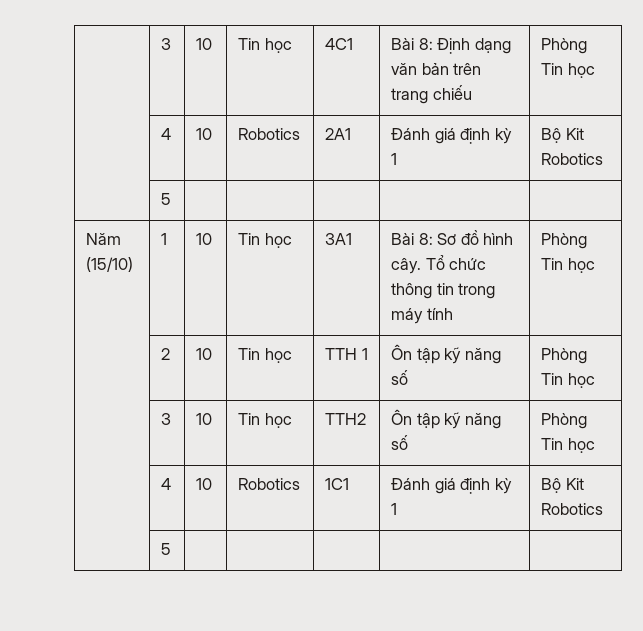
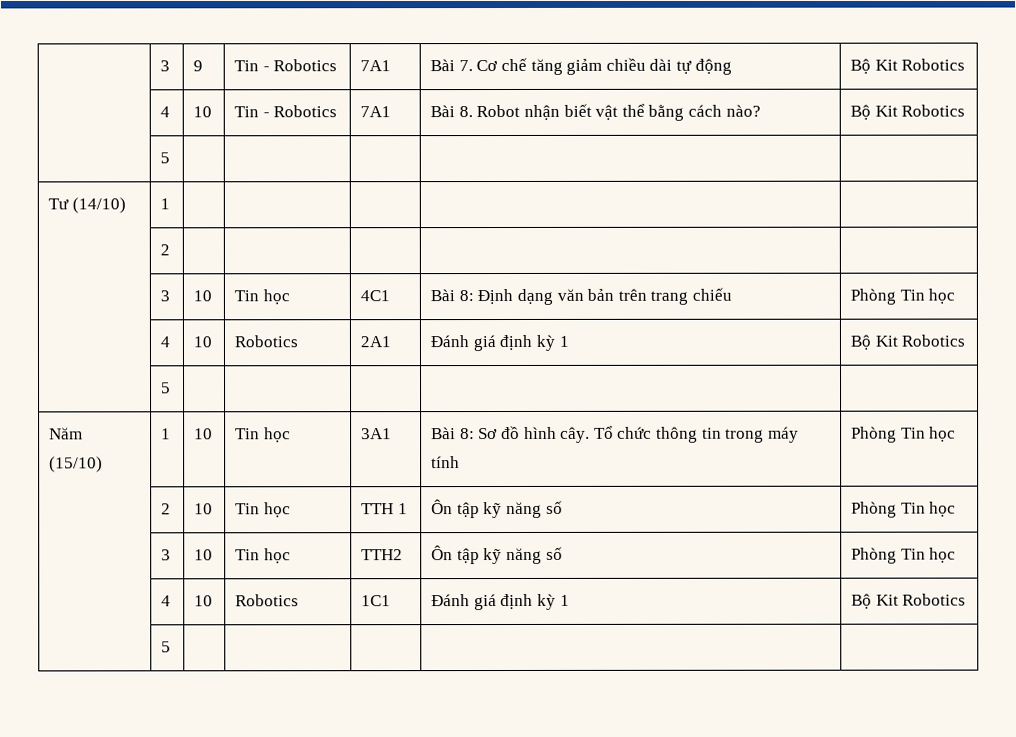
[161,38,172,50] | 3 -> [160,60,171,72] [193,60,204,72] [234,59,338,72] [360,60,392,72] [430,57,732,75] [850,58,966,74] [160,106,171,118] [193,106,213,118] [234,105,338,118] [360,106,392,118] [430,103,761,121] [850,104,966,120] [160,152,171,164] [48,197,126,214] [160,198,171,210] [160,244,171,256] [160,290,171,302] | 3 | 9 | Tin - Robotics | 7A1 | Bài 7. Cơ chế tăng giảm chiều dài tự động | Bộ Kit Robotics // | 4 | 10 | Tin - Robotics | 7A1 | Bài 8. Robot nhận biết vật thể bằng cách nào? | Bộ Kit Robotics // | 5 | | | | | // Tư (14/10) | 1 | | | | | // | 2 | | | | | // | 3

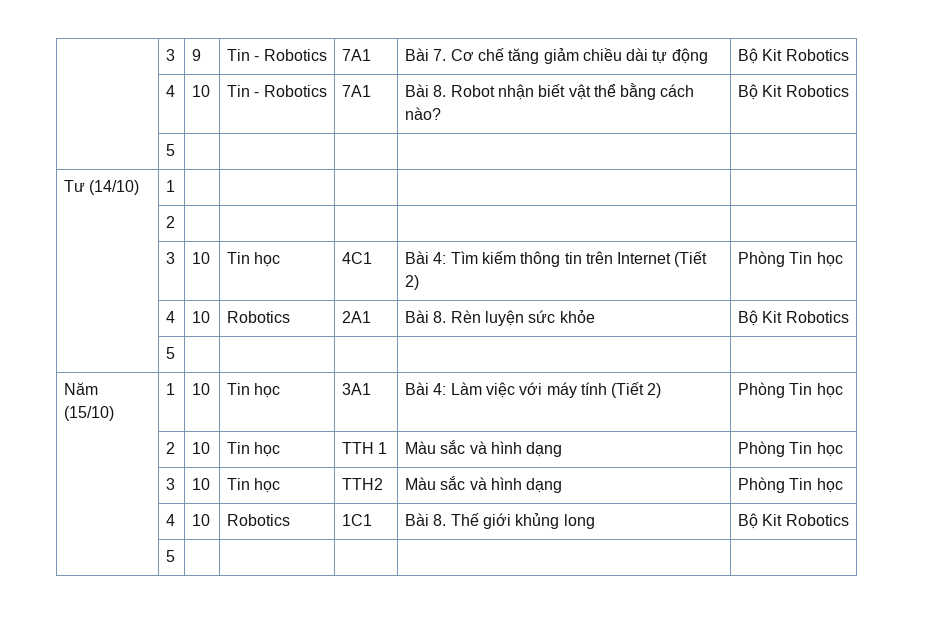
[458,287,732,305] 8: Định dạng văn bản trên trang chiếu -> [433,251,708,267] [404,275,419,290] 4: Tìm kiếm thông tin trên Internet (Tiết 2)
[430,334,569,352] Đánh giá định kỳ 1 -> [404,310,595,326] Bài 8. Rèn luyện sức khỏe
[459,425,765,443] 8: Sơ đồ hình cây. Tổ chức thông tin trong -> [433,382,543,398] 4: Làm việc với
(461, 462) none -> [611,382,662,398] (Tiết 2)
[431,499,563,519] Ôn tập kỹ năng số -> [404,440,563,457] Màu sắc và hình dạng
[431,545,563,565] Ôn tập kỹ năng số -> [404,476,563,493] Màu sắc và hình dạng
[431,593,570,611] Đánh giá định kỳ 1 -> [404,513,595,529] Bài 8. Thế giới khủng long

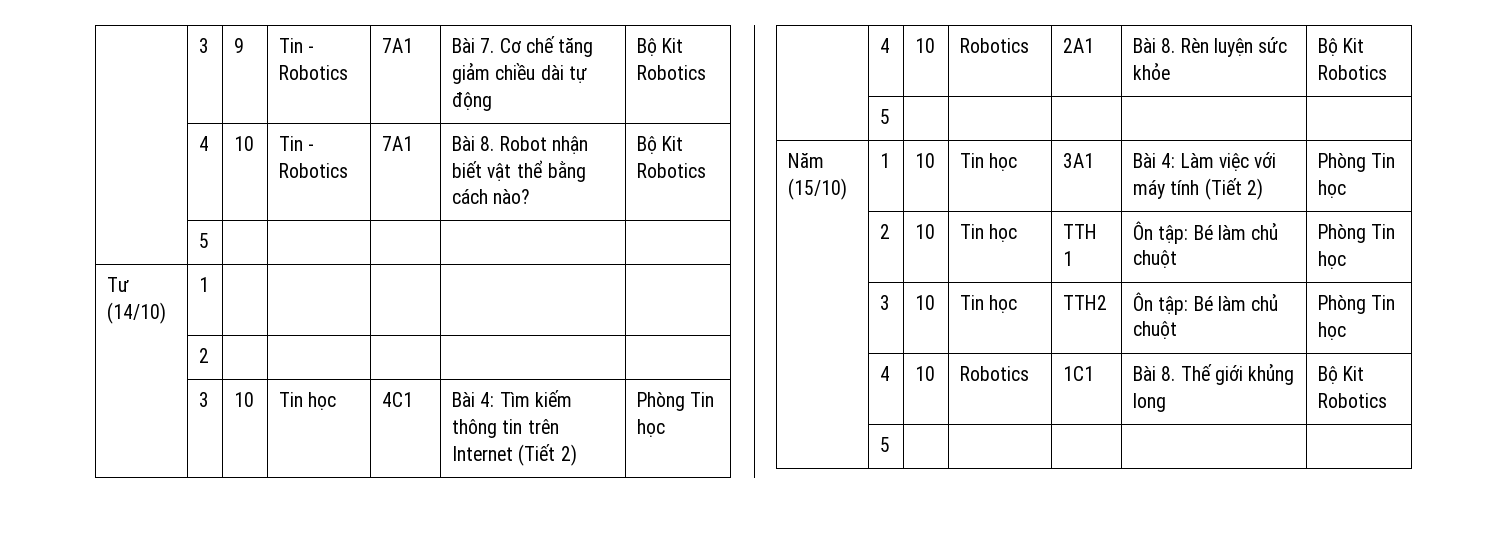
[404,440,563,457] Màu sắc và hình dạng -> [1133,221,1279,244] [1133,250,1178,268] Ôn tập: Bé làm chủ chuột
[404,476,563,493] Màu sắc và hình dạng -> [1133,292,1279,315] [1133,321,1178,339] Ôn tập: Bé làm chủ chuột

